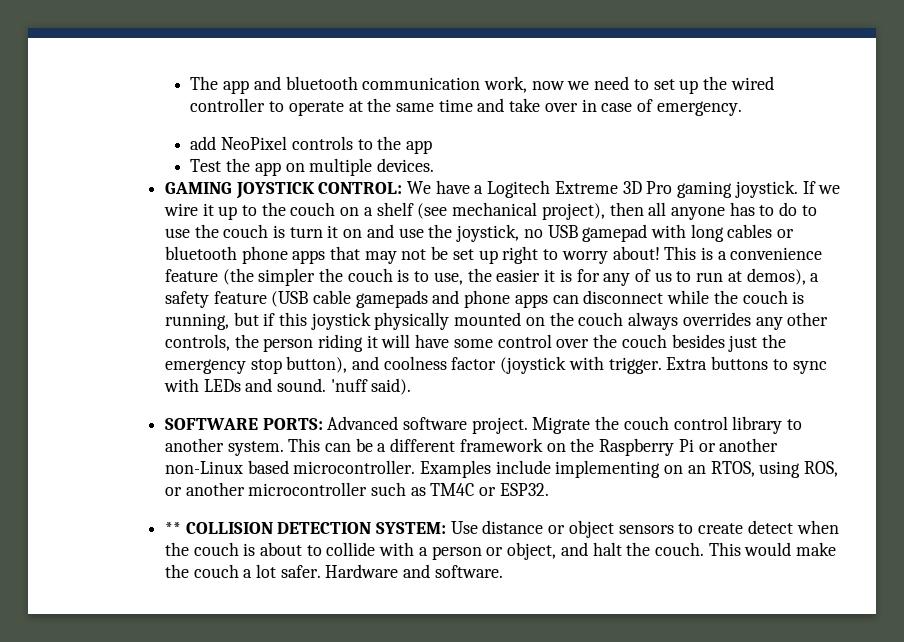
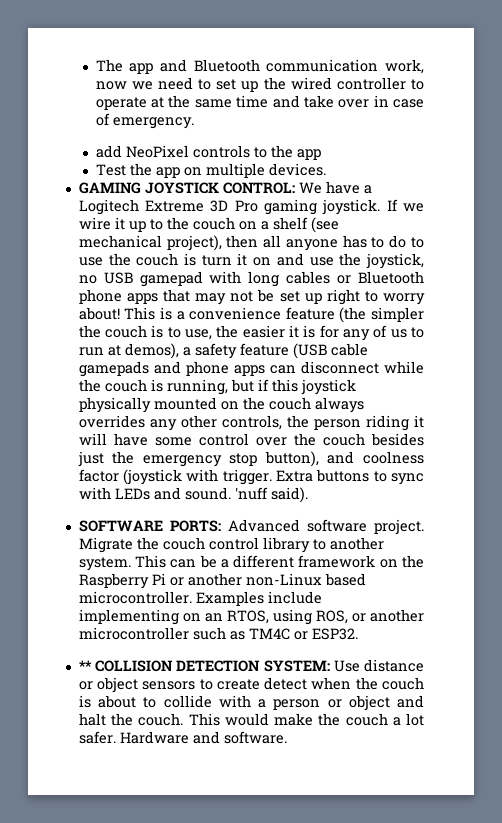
[285,76,358,90] bluetooth -> [193,59,260,72] Bluetooth
[164,246,237,260] bluetooth -> [358,271,424,284] Bluetooth
[507,542,557,560] object, -> [348,695,390,711] object

